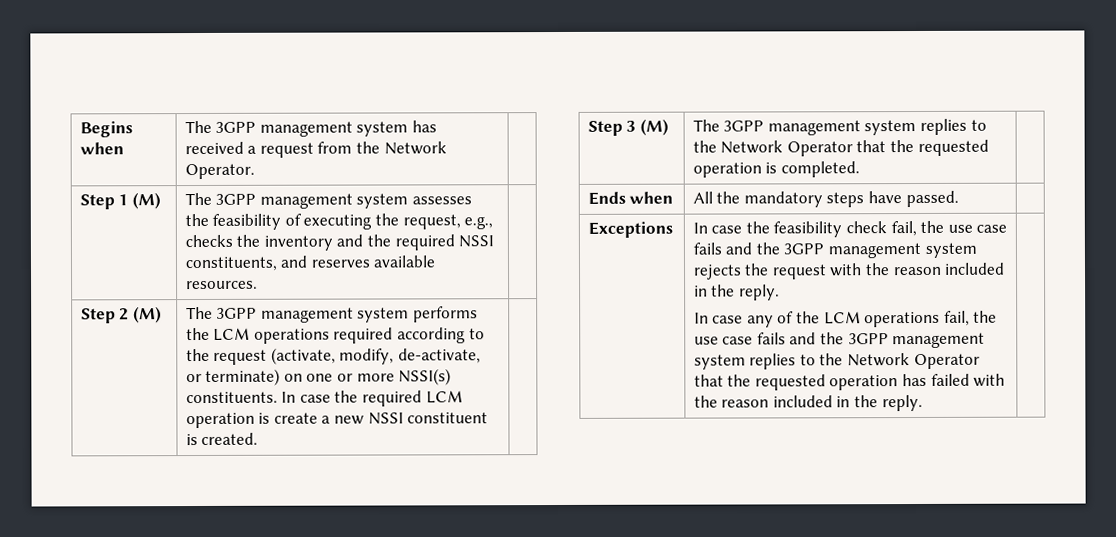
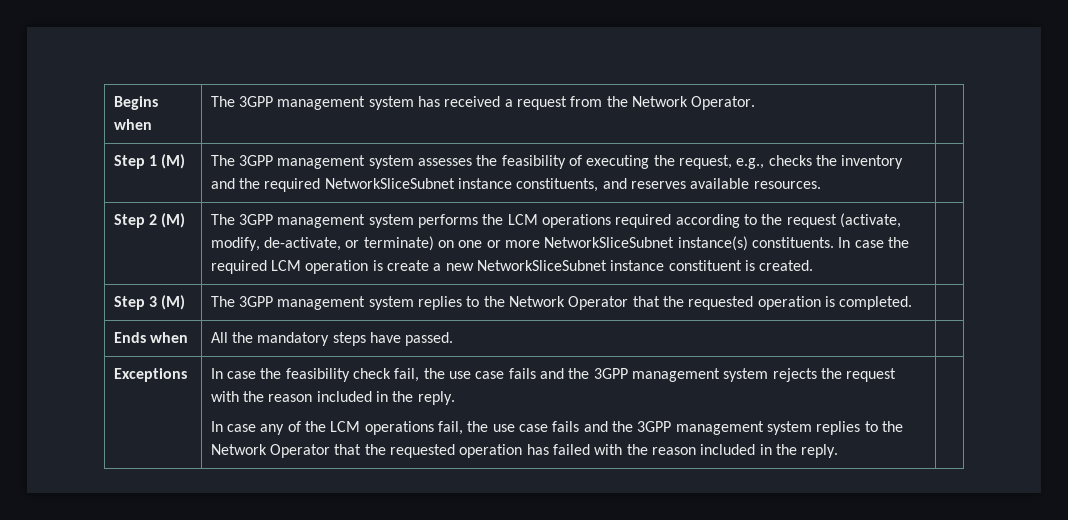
[458,235,495,248] NSSI -> [324,178,513,189] NetworkSliceSubnet instance
[398,368,452,386] NSSI(s) -> [544,236,748,251] NetworkSliceSubnet instance(s)
[367,412,404,425] NSSI -> [476,260,665,271] NetworkSliceSubnet instance

